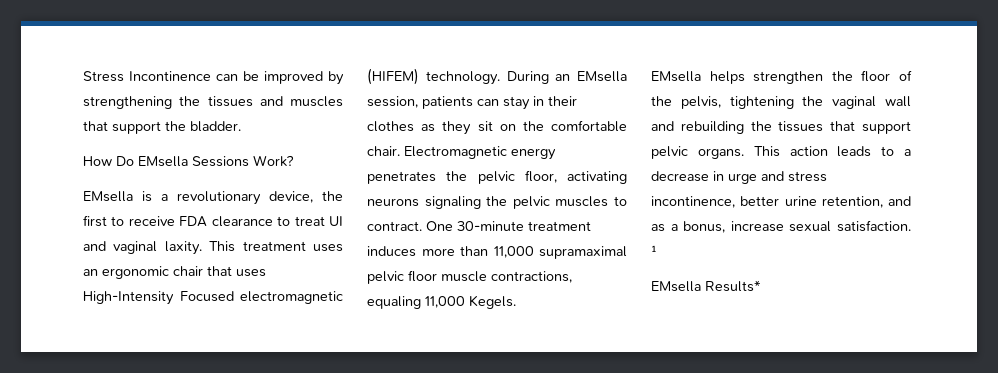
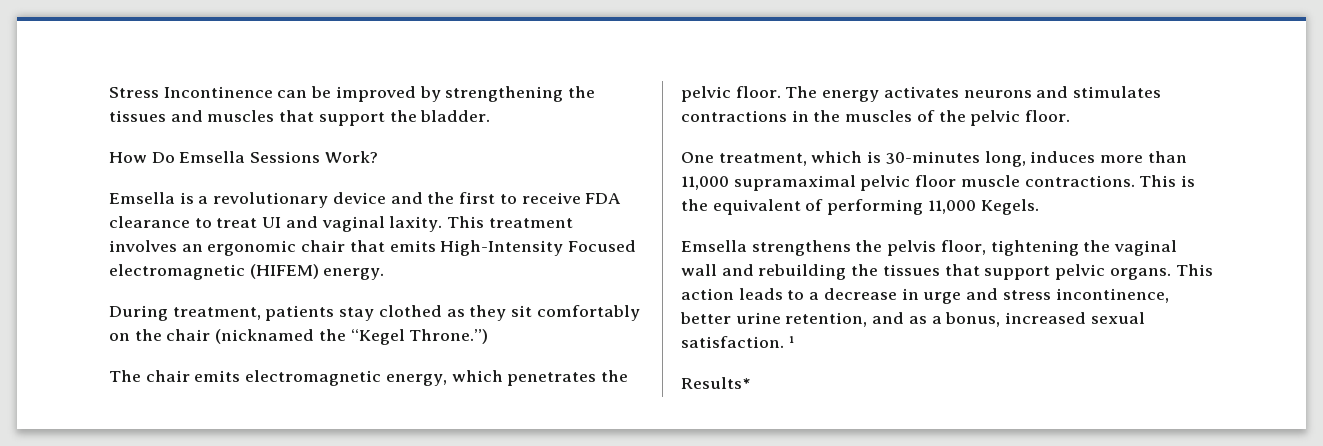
[138,156,188,167] EMsella -> [179,151,246,163] Emsella
[83,191,133,202] EMsella -> [109,192,175,204] Emsella
[269,191,313,203] device, -> [332,192,423,204] device and
[313,244,343,252] uses -> [109,240,177,252] involves
[236,269,266,277] uses -> [389,240,436,252] emits
[425,71,627,85] [367,96,577,110] [367,121,414,132] technology. During an EMsella session, patients can stay in their clothes -> [323,268,385,280] [109,305,442,321] energy. // During treatment, patients stay clothed
(493, 126) none -> [536,305,640,321] comfortably
[551,120,627,132] [367,146,556,160] [367,170,627,184] [367,196,627,209] [367,221,591,231] comfortable chair. Electromagnetic energy penetrates the pelvic floor, activating neurons signaling the pelvic muscles to contract. One 30-minute treatment -> [166,329,489,345] [109,370,629,386] [681,86,1162,102] [681,110,1071,126] [681,151,1026,167] chair (nicknamed the “Kegel Throne.”) // The chair emits electromagnetic energy, which penetrates the pelvic floor. The energy activates neurons and stimulates contractions in the muscles of the pelvic floor. // One treatment, which is 30-minutes long,
[491,271,572,283] [367,295,516,309] [651,70,912,84] [651,96,721,109] contractions, equaling 11,000 Kegels. // EMsella helps strengthen the floor of the pelvis, -> [1024,175,1196,187] [681,199,1039,215] [681,240,986,256] contractions. This is the equivalent of performing 11,000 Kegels. // Emsella strengthens the pelvis floor,
[730,221,784,232] increase -> [1005,312,1087,324] increased
[651,281,701,292] EMsella -> (795, 342) none

